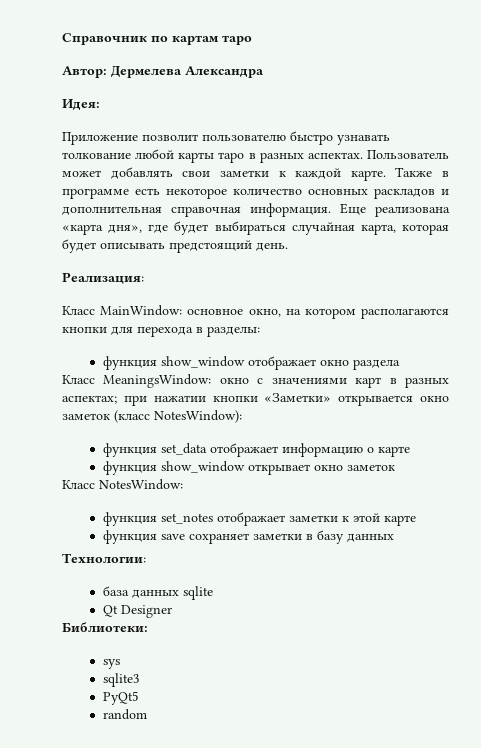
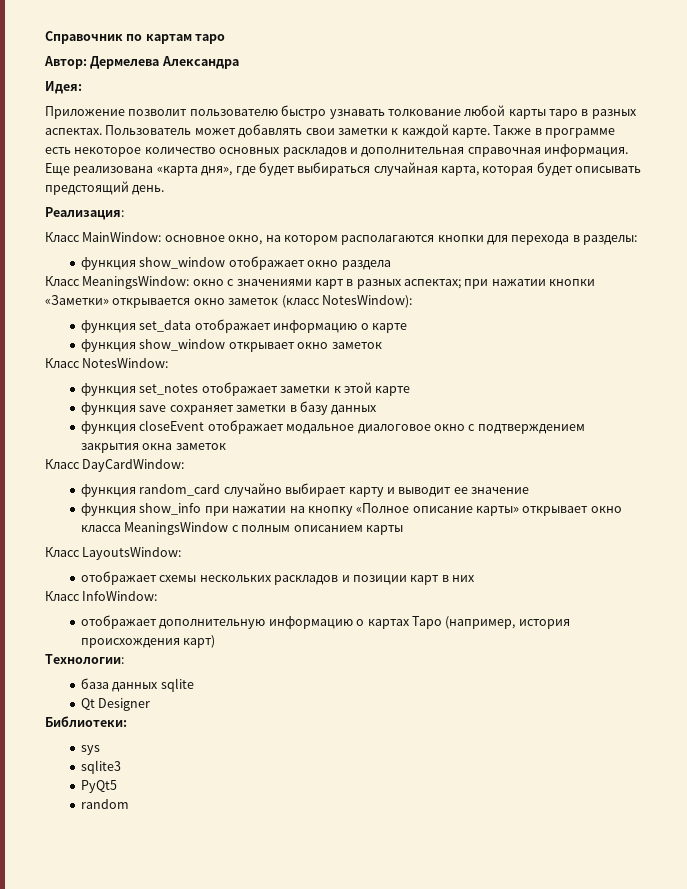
(394, 538) none -> [81,420,585,434] [81,443,226,453] [45,459,185,472] [81,483,530,497] [81,503,622,516] [81,522,403,535] [45,547,182,560] [81,571,476,585] [45,591,158,601] [81,615,570,629] [81,635,216,648] // функция closeEvent отображает модальное диалоговое окно с подтверждением закрытия окна заметок // Класс DayCardWindow: // функция random_card случайно выбирает карту и выводит ее значение // функция show_info при нажатии на кнопку «Полное описание карты» открывает окно класса MeaningsWindow с полным описанием карты // Класс LayoutsWindow: // отображает схемы нескольких раскладов и позиции карт в них // Класс InfoWindow: // отображает дополнительную информацию о картах Таро (например, история происхождения карт)

